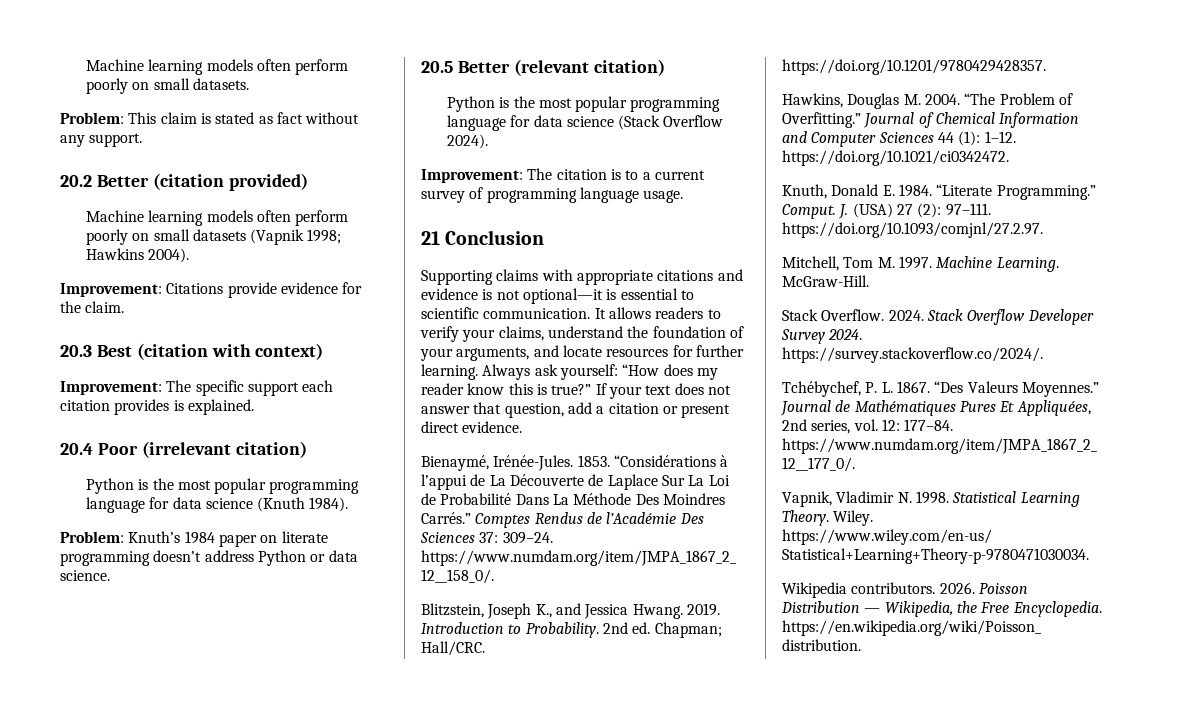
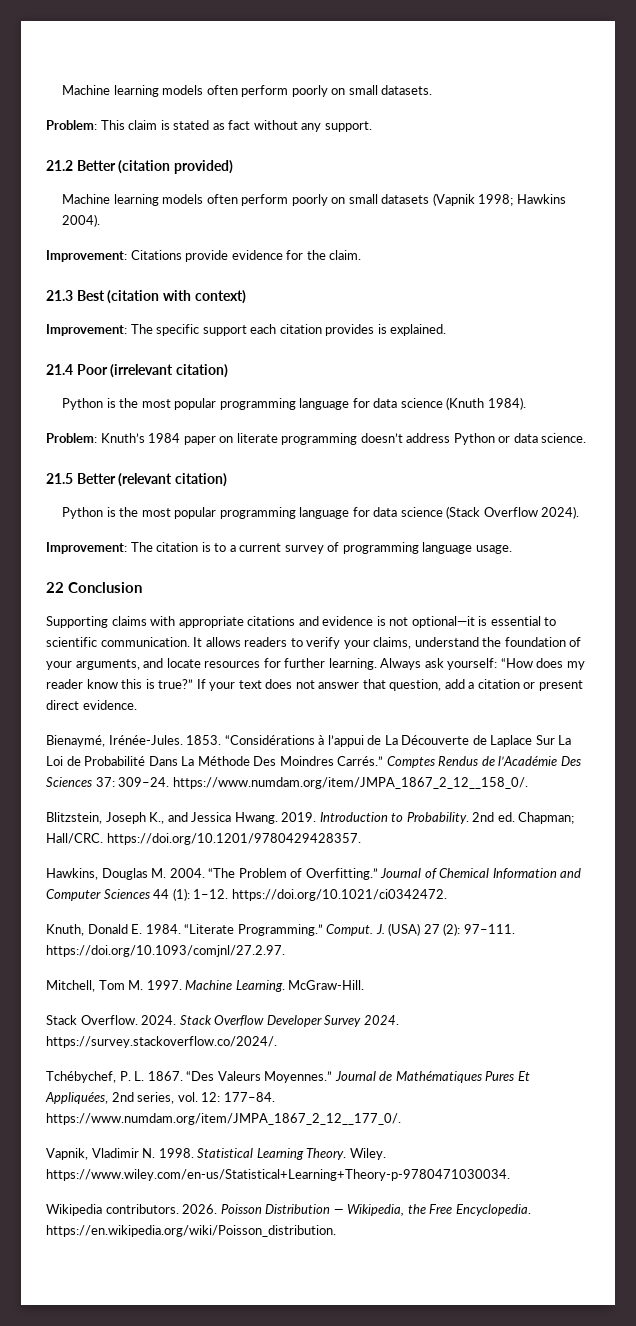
[60,175,92,187] 20.2 -> [46,160,73,171] 21.2
[60,345,92,357] 20.3 -> [46,290,73,301] 21.3
[60,443,93,455] 20.4 -> [46,364,73,375] 21.4
[421,61,453,73] 20.5 -> [46,473,73,484] 21.5
[421,231,440,245] 21 -> [46,582,64,593] 22

